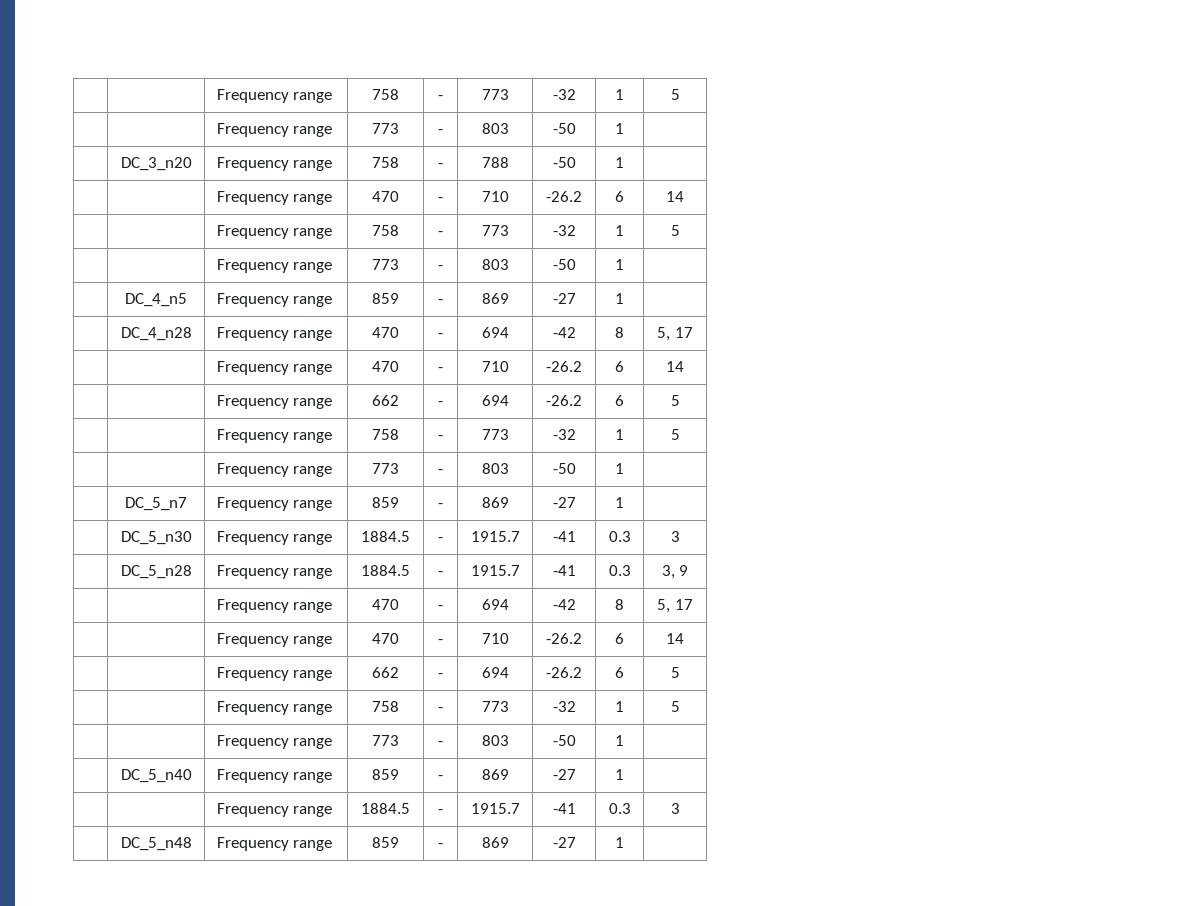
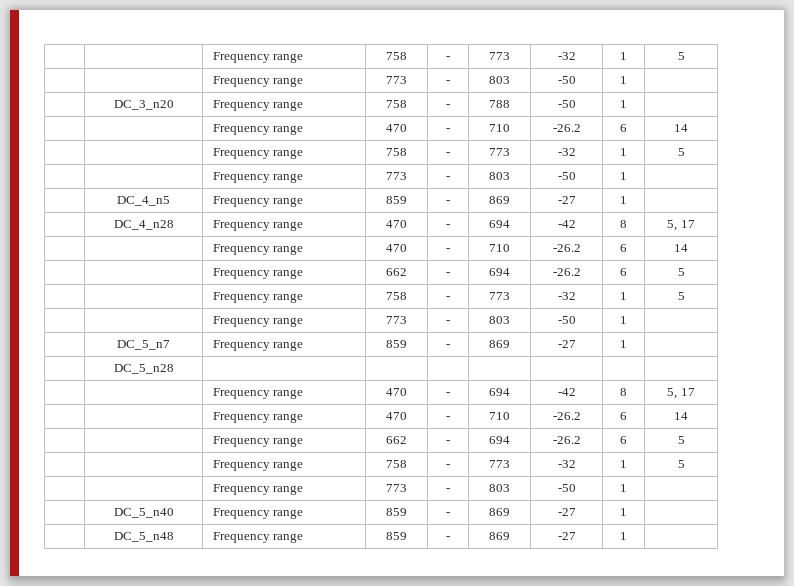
[120,531,192,545] [216,531,333,545] [361,531,410,542] [438,537,443,542] [470,531,520,542] [552,531,576,542] [608,531,631,542] [670,531,680,542] [120,565,192,579] [216,565,333,579] [361,565,410,576] [438,571,443,576] [470,565,520,576] [552,565,576,576] [608,565,631,576] [661,565,689,579] DC_5_n30 | Frequency range | 1884.5 | - | 1915.7 | -41 | 0.3 | 3 // | DC_5_n28 | Frequency range | 1884.5 | - | 1915.7 | -41 | 0.3 | 3, 9 -> [113,364,174,374] DC_5_n28 | | | | | | |
[216,803,333,817] [361,803,410,814] [438,809,443,814] [470,803,520,814] [552,803,576,814] [608,803,631,814] [670,803,680,814] // | | Frequency range | 1884.5 | - | 1915.7 | -41 | 0.3 | 3 -> (627, 512) none

